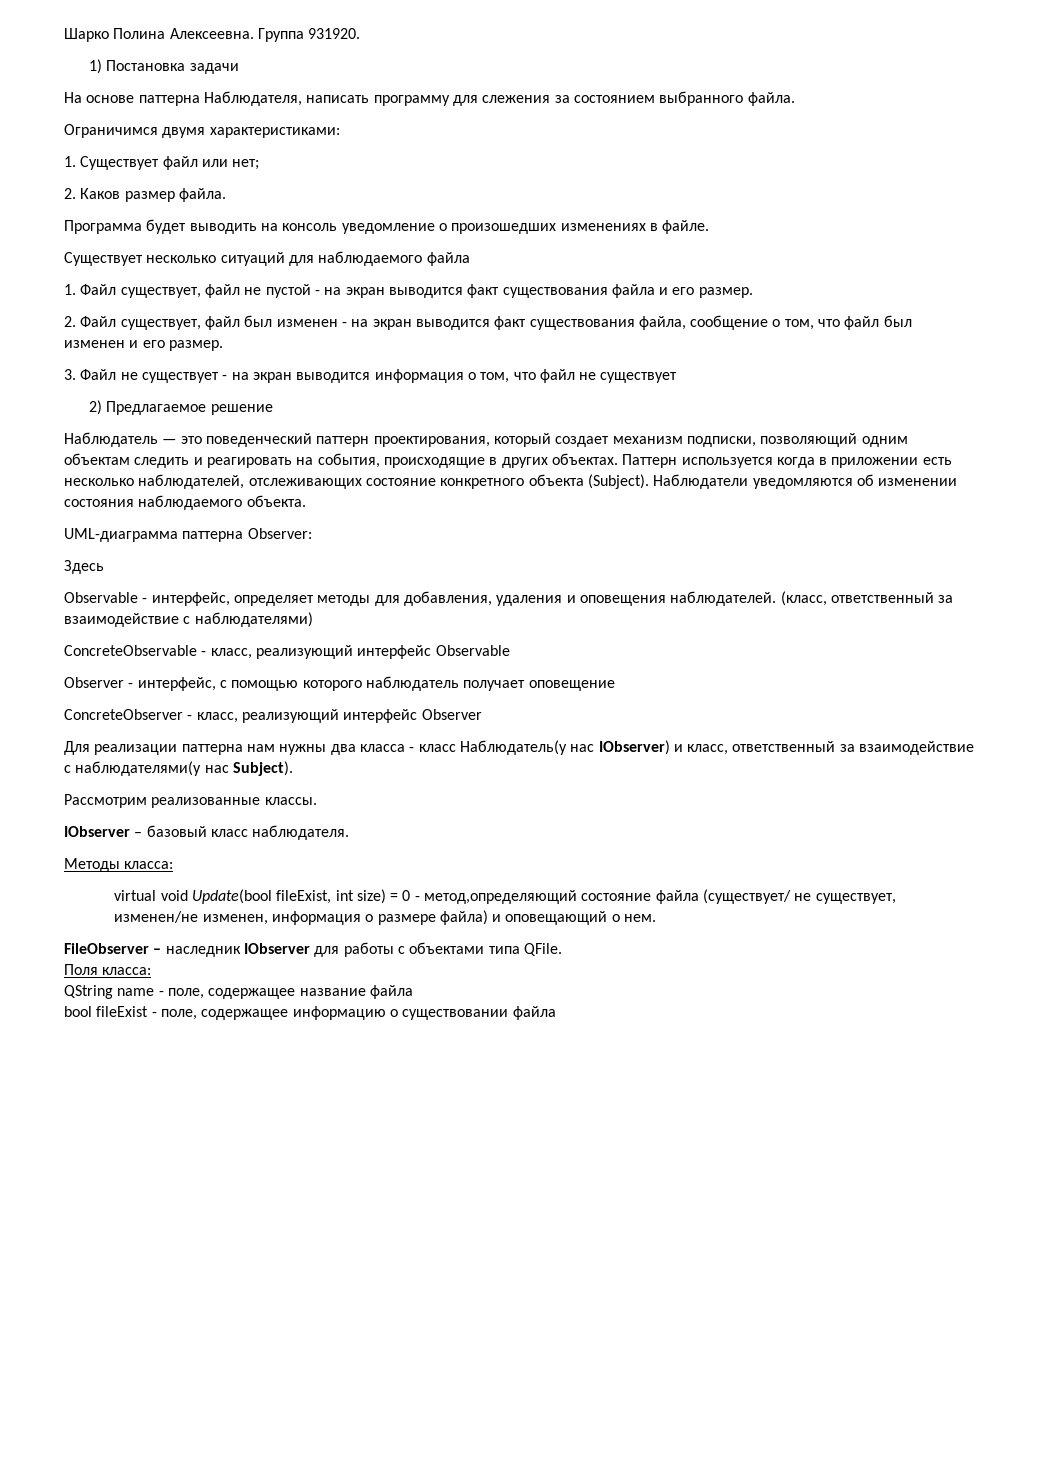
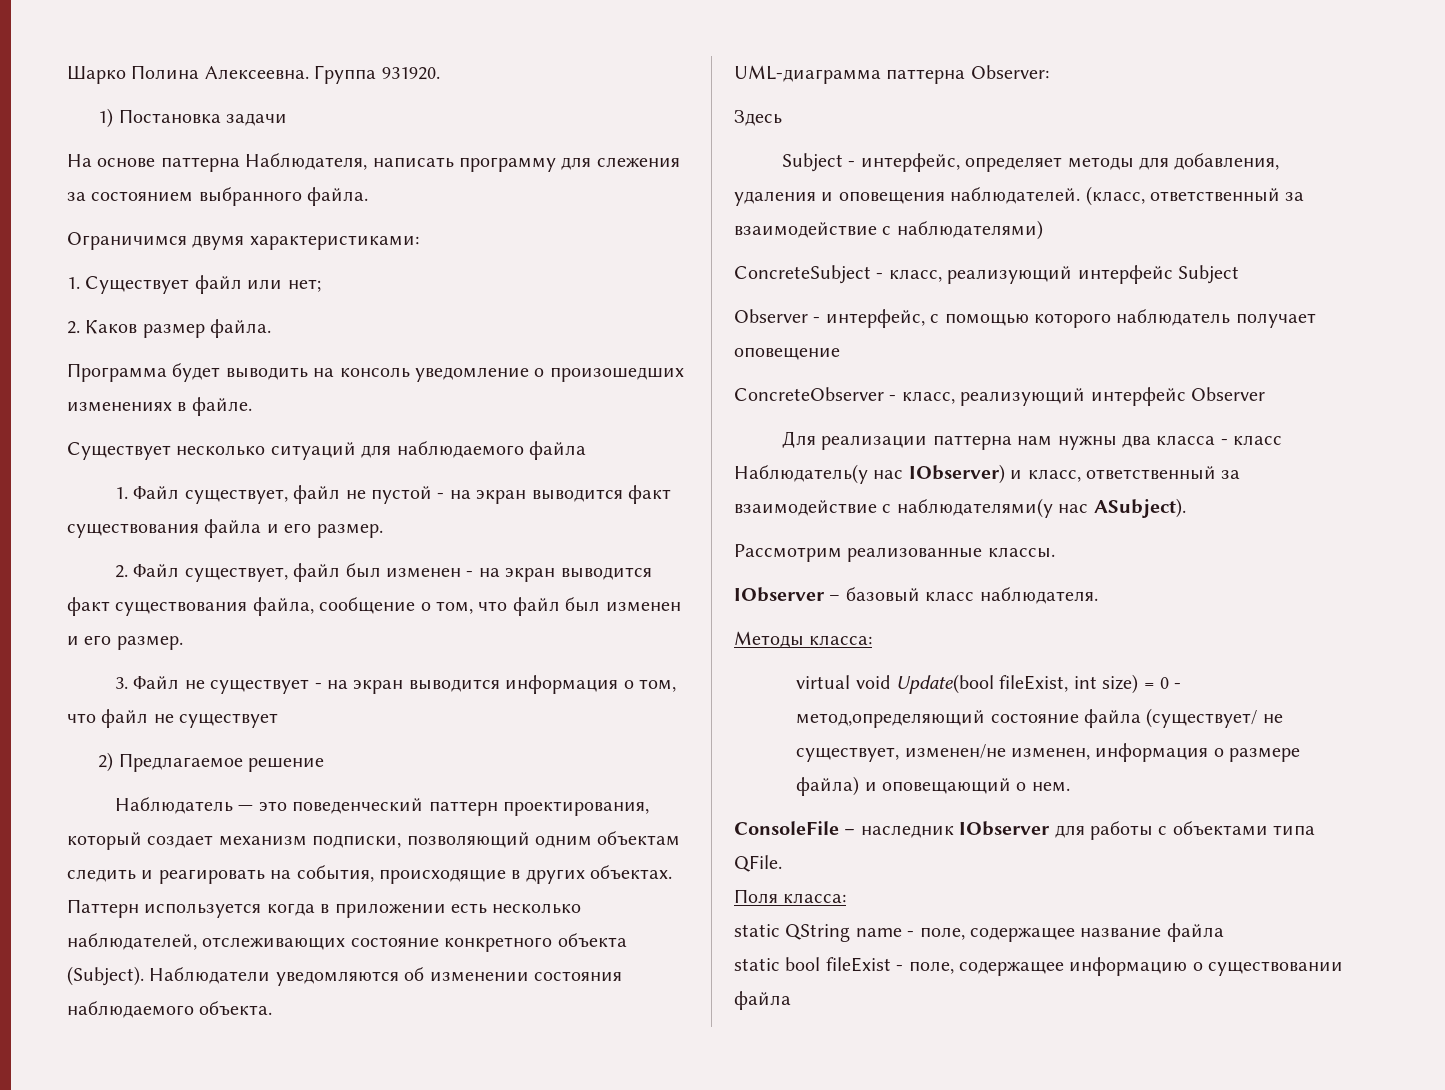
[64,592,138,603] Observable -> [782,153,844,172] Subject
[64,645,510,659] ConcreteObservable - класс, реализующий интерфейс Observable -> [734,265,1239,284] ConcreteSubject - класс, реализующий интерфейс Subject
[232,761,293,776] Subject). -> [1093,498,1186,518] ASubject).
[64,943,149,954] FileObserver -> [734,821,839,835] ConsoleFile
(152, 971) none -> [734,924,780,937] static
(413, 992) none -> [734,958,780,971] static

